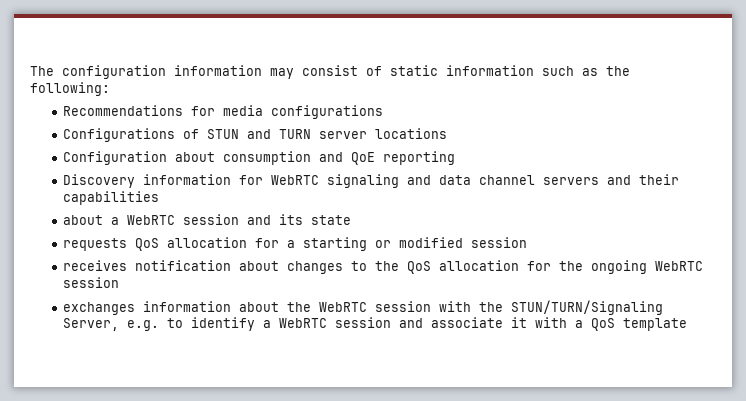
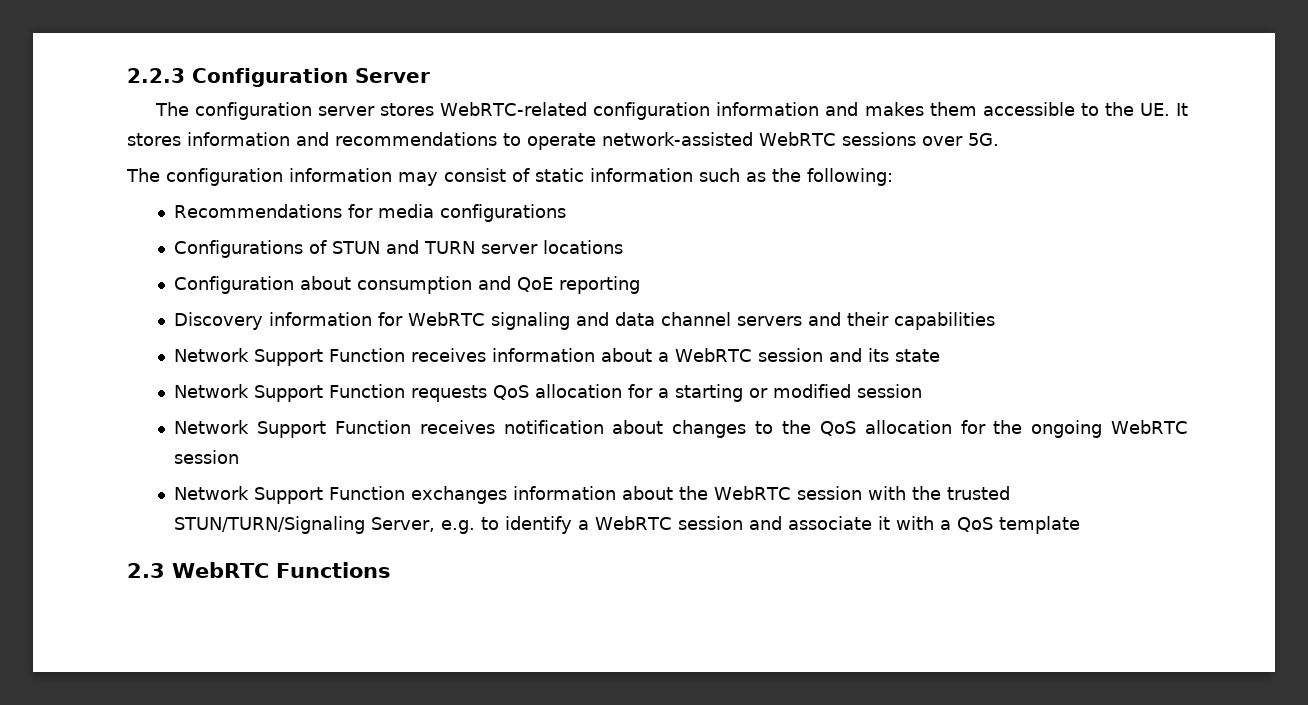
(30, 71) none -> [127,68,430,87] [154,102,1188,120] [127,132,999,150] 2.2.3 Configuration Server // The configuration server stores WebRTC-related configuration information and makes them accessible to the UE. It stores information and recommendations to operate network-assisted WebRTC sessions over 5G. //
(160, 198) none -> [174,348,596,366] Network Support Function receives information
(352, 220) none -> [174,384,406,402] Network Support Function
(528, 242) none -> [174,420,411,438] Network Support Function
(120, 282) none -> [174,486,406,504] Network Support Function
(504, 307) none -> [947,486,1011,500] trusted
(688, 324) none -> [127,562,391,578] // 2.3 WebRTC Functions

